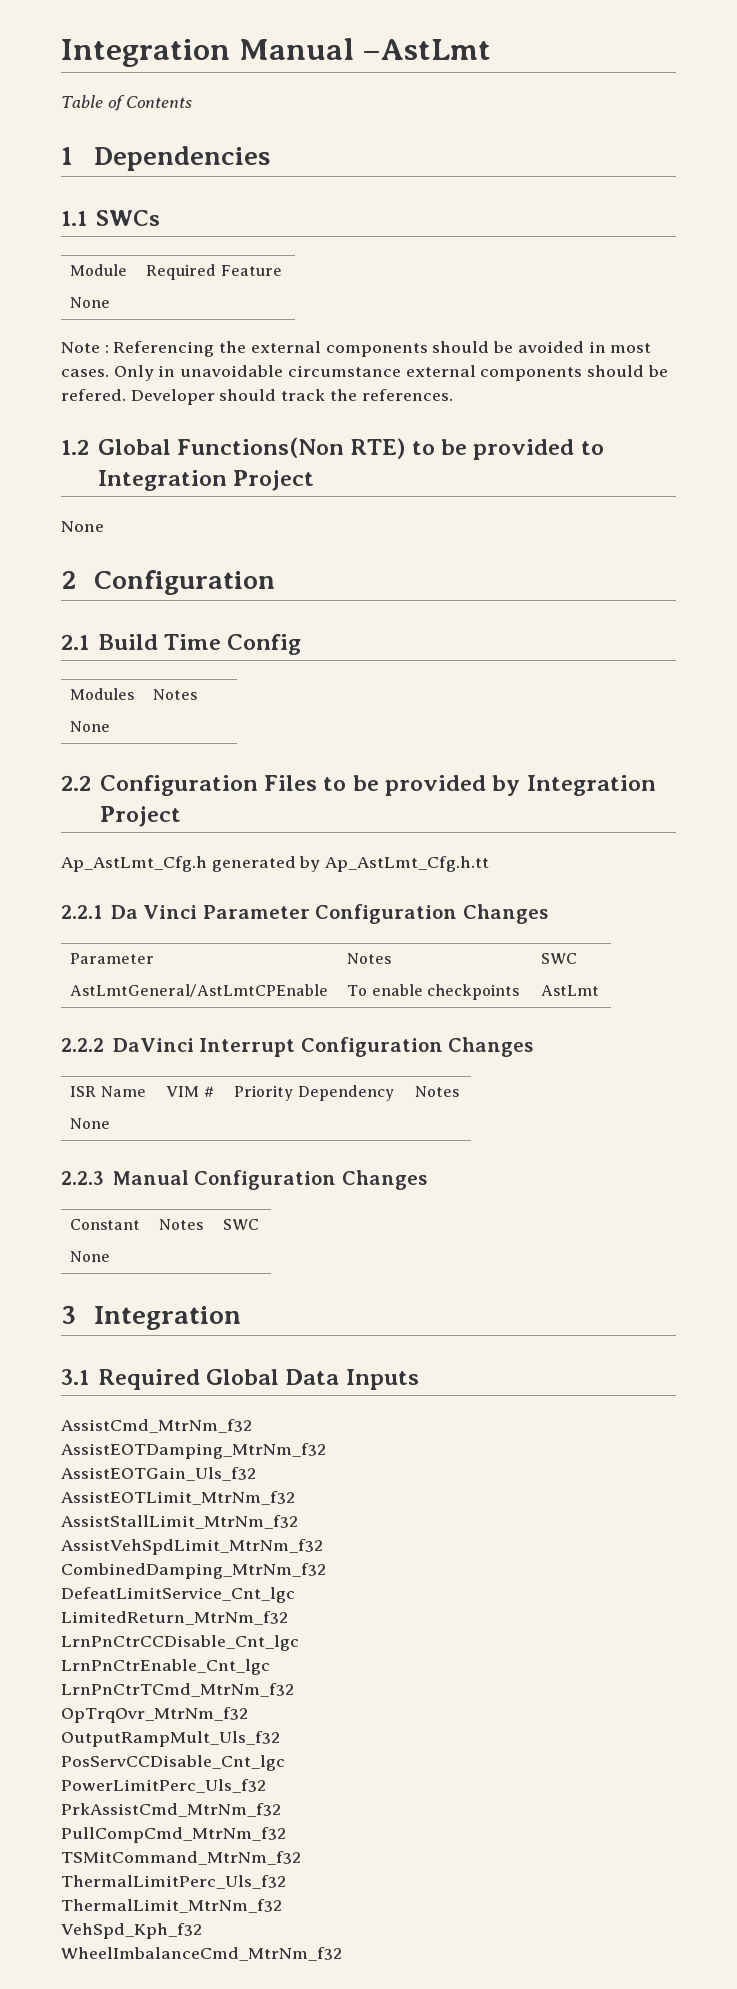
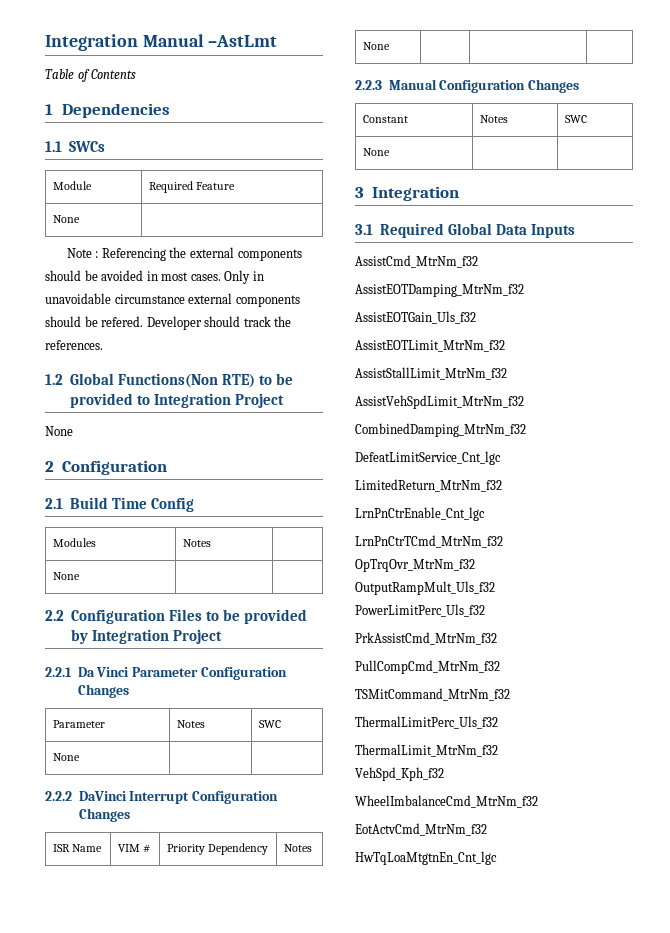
[61,856,490,872] // Ap_AstLmt_Cfg.h generated by Ap_AstLmt_Cfg.h.tt -> (222, 636) none
[70,984,329,998] [347,984,520,1000] [541,985,600,996] AstLmtGeneral/AstLmtCPEnable | To enable checkpoints | AstLmt -> [53,753,81,761] None | |
[61,1635,299,1651] // LrnPnCtrCCDisable_Cnt_lgc -> (502, 485) none
[61,1755,285,1771] // PosServCCDisable_Cnt_lgc -> (495, 588) none
(342, 1954) none -> [355,823,487,836] [355,851,497,865] // EotActvCmd_MtrNm_f32 // HwTqLoaMtgtnEn_Cnt_lgc

